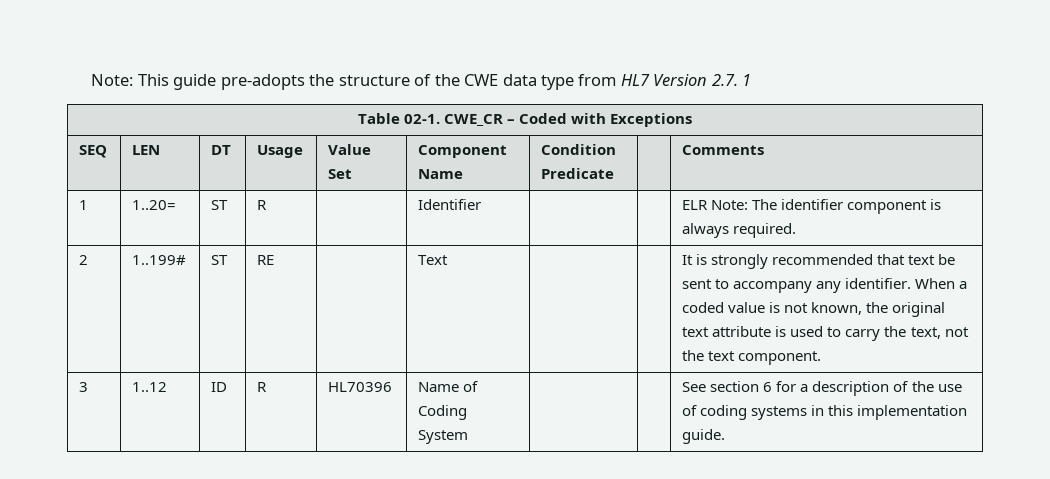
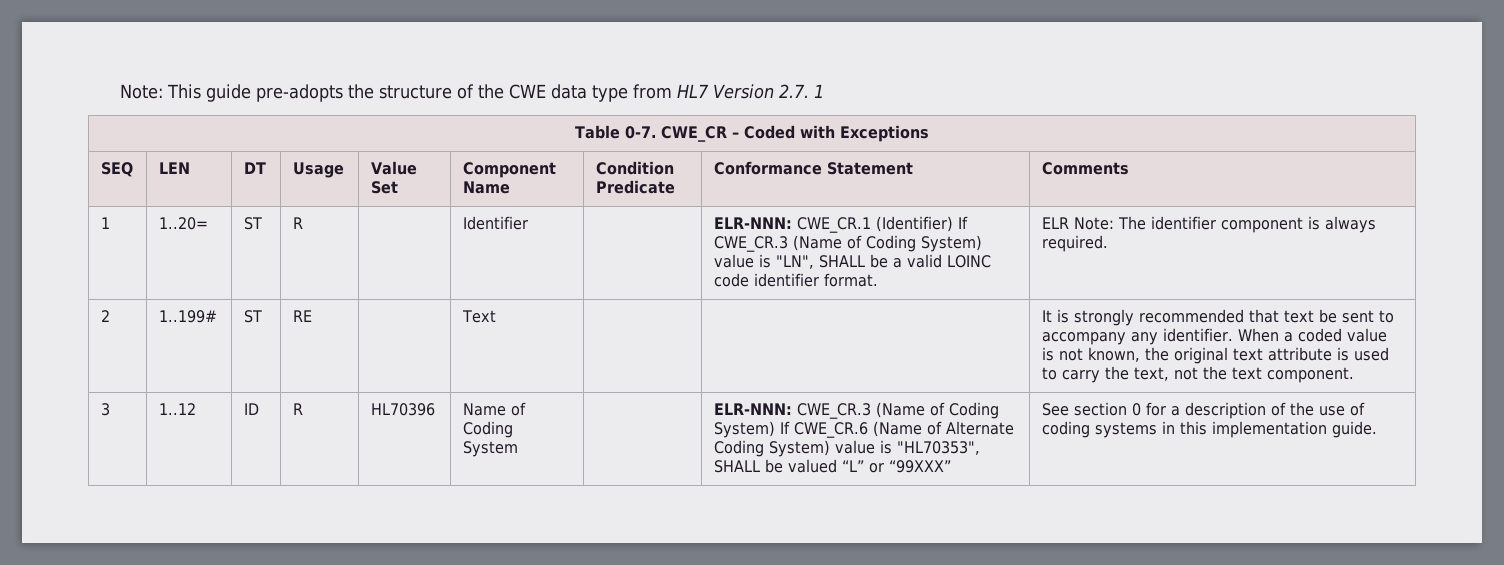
[403,114,440,124] 02-1. -> [624,126,656,139] 0-7.
(615, 173) none -> [713,161,913,175] Conformance Statement
(482, 204) none -> [713,216,968,233] [713,235,982,252] [713,254,991,269] [713,273,878,287] ELR-NNN: CWE_CR.1 (Identifier) If CWE_CR.3 (Name of Coding System) value is "LN", SHALL be a valid LOINC code identifier format.
(469, 437) none -> [713,402,999,419] [713,421,1014,438] [713,440,980,457] [713,459,951,473] ELR-NNN: CWE_CR.3 (Name of Coding System) If CWE_CR.6 (Name of Alternate Coding System) value is "HL70353", SHALL be valued “L” or “99XXX”
[763,382,773,392] 6 -> [1131,403,1141,416] 0

